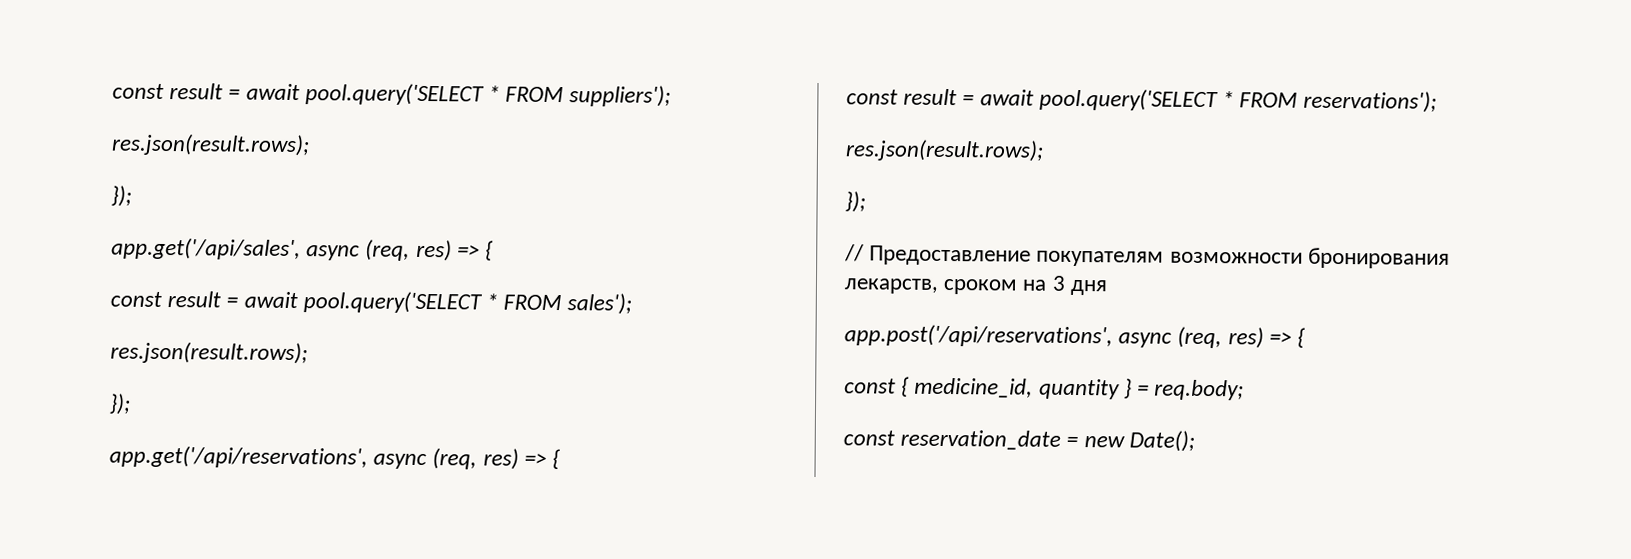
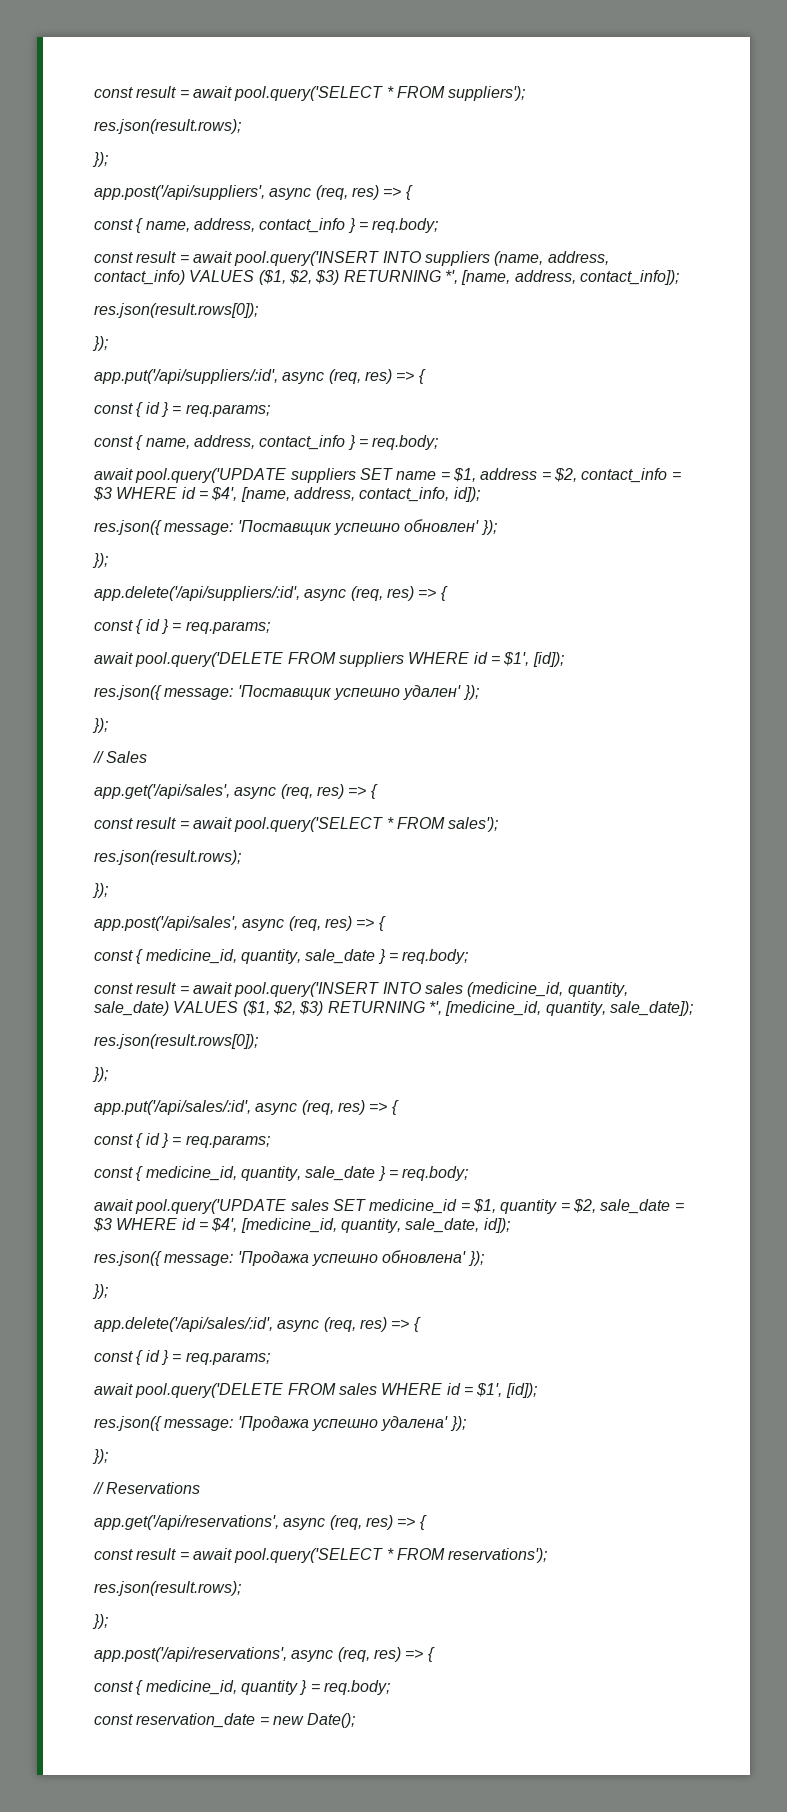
(132, 196) none -> [94,185,413,200] [94,218,439,233] [94,251,609,266] [94,270,679,285] [94,303,258,318] [92,336,108,351] [94,369,426,384] [94,402,270,417] [94,435,439,450] [94,468,681,483] [93,487,480,502] [94,519,497,535] [92,553,108,568] [94,586,448,601] [94,619,270,634] [94,652,564,667] [94,685,479,700] [92,718,108,733] [93,751,148,763] // app.post('/api/suppliers', async (req, res) => { // const { name, address, contact_info } = req.body; // const result = await pool.query('INSERT INTO suppliers (name, address, contact_info) VALUES ($1, $2, $3) RETURNING *', [name, address, contact_info]); // res.json(result.rows[0]); // }); // app.put('/api/suppliers/:id', async (req, res) => { // const { id } = req.params; // const { name, address, contact_info } = req.body; // await pool.query('UPDATE suppliers SET name = $1, address = $2, contact_info = $3 WHERE id = $4', [name, address, contact_info, id]); // res.json({ message: 'Поставщик успешно обновлен' }); // }); // app.delete('/api/suppliers/:id', async (req, res) => { // const { id } = req.params; // await pool.query('DELETE FROM suppliers WHERE id = $1', [id]); // res.json({ message: 'Поставщик успешно удален' }); // }); // // Sales
(131, 404) none -> [94,916,386,931] [94,949,469,964] [94,982,628,997] [94,1001,693,1016] [94,1034,258,1049] [92,1067,108,1082] [94,1100,399,1115] [94,1133,270,1148] [94,1166,469,1181] [94,1199,684,1214] [93,1218,510,1233] [94,1250,484,1266] [92,1284,108,1299] [94,1317,421,1332] [94,1350,270,1365] [94,1383,537,1398] [94,1416,466,1431] [92,1449,108,1464] [93,1482,201,1494] // app.post('/api/sales', async (req, res) => { // const { medicine_id, quantity, sale_date } = req.body; // const result = await pool.query('INSERT INTO sales (medicine_id, quantity, sale_date) VALUES ($1, $2, $3) RETURNING *', [medicine_id, quantity, sale_date]); // res.json(result.rows[0]); // }); // app.put('/api/sales/:id', async (req, res) => { // const { id } = req.params; // const { medicine_id, quantity, sale_date } = req.body; // await pool.query('UPDATE sales SET medicine_id = $1, quantity = $2, sale_date = $3 WHERE id = $4', [medicine_id, quantity, sale_date, id]); // res.json({ message: 'Продажа успешно обновлена' }); // }); // app.delete('/api/sales/:id', async (req, res) => { // const { id } = req.params; // await pool.query('DELETE FROM sales WHERE id = $1', [id]); // res.json({ message: 'Продажа успешно удалена' }); // }); // // Reservations
[844,244,1450,269] [844,275,1108,296] // // Предоставление покупателям возможности бронирования лекарств, сроком на 3 дня -> (108, 1621) none

